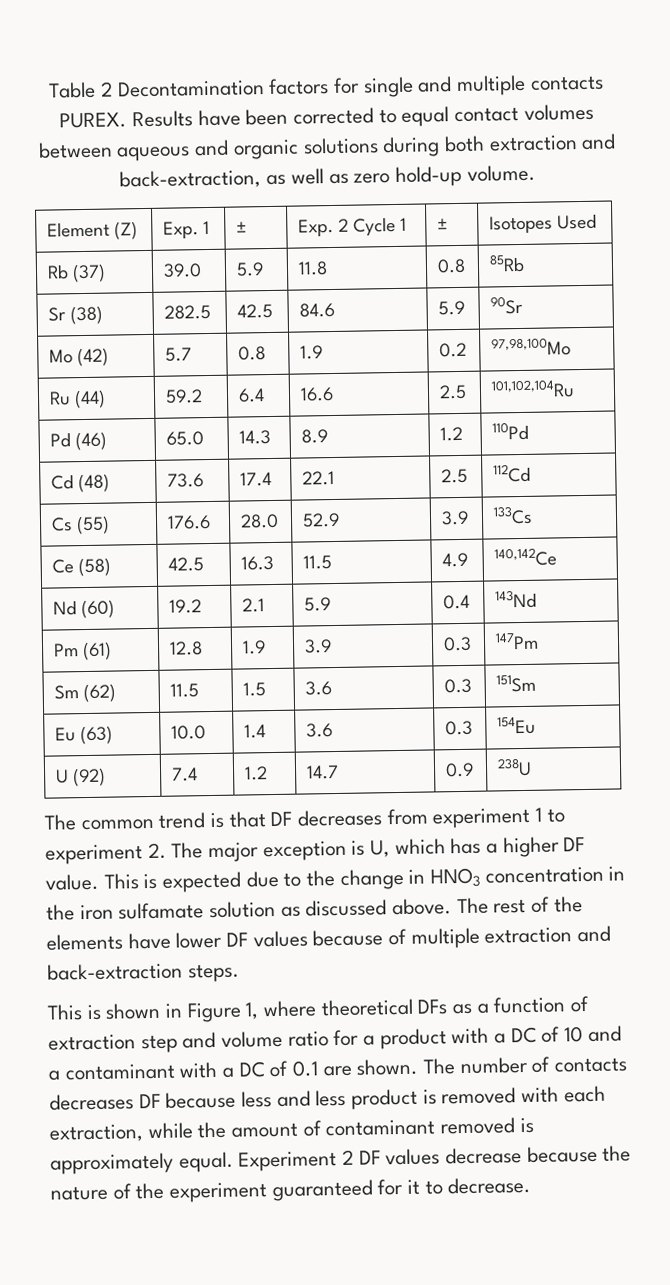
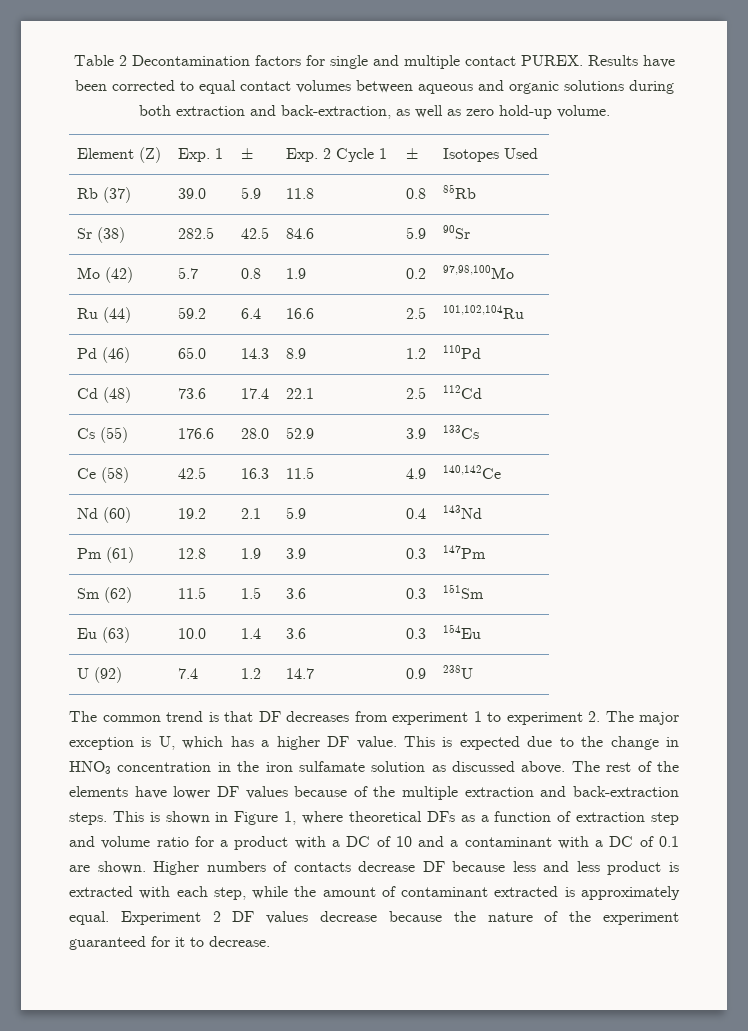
[529,75,604,91] contacts -> [464,56,516,66] contact
(408, 937) none -> [373,786,396,797] the
(240, 973) // -> (107, 818) none
[423,1056,528,1075] The number -> [153,861,266,875] Higher numbers
[49,1093,134,1111] decreases -> [358,861,416,872] decrease
[441,1087,517,1105] removed -> [69,886,133,897] extracted
[49,1124,143,1143] extraction, -> [213,887,246,900] step,
[440,1117,516,1135] removed -> [494,886,559,897] extracted

